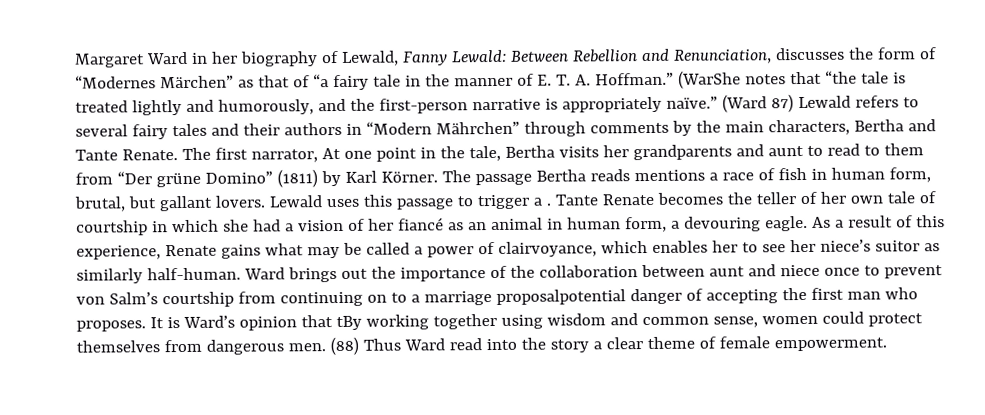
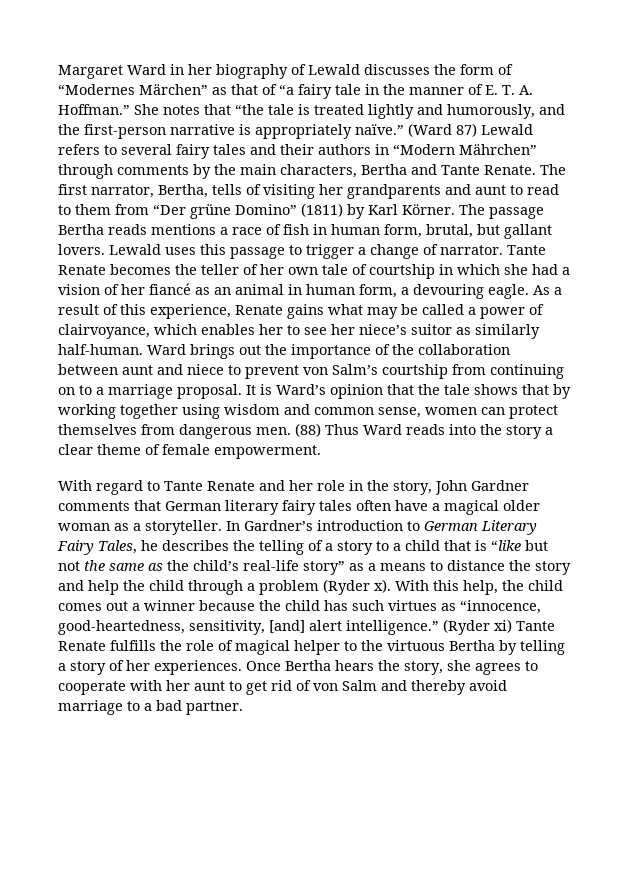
[340,48,772,66] Lewald, Fanny Lewald: Between Rebellion and Renunciation, -> [308,64,360,75] Lewald
[677,70,741,89] (WarShe -> [134,104,159,115] She
[321,145,599,162] At one point in the tale, Bertha visits -> [158,184,315,199] Bertha, tells of visiting
[545,203,551,206] . -> [370,244,503,259] change of narrator.
[823,267,860,276] once -> (224, 369) none
[495,287,918,305] [76,320,146,332] proposalpotential danger of accepting the first man who proposes. -> [177,384,242,399] proposal.
[335,315,362,331] tBy -> [418,384,571,399] the tale shows that by
[821,311,864,324] could -> [481,407,505,415] can
[448,338,482,351] read -> [406,424,445,435] reads
(887, 344) none -> [58,480,529,495] [58,500,540,515] [58,520,537,535] [57,540,548,555] [58,560,571,575] [58,579,563,595] [58,600,541,614] [58,619,555,635] [58,640,565,655] [58,660,538,675] [58,680,507,695] [58,700,243,715] // With regard to Tante Renate and her role in the story, John Gardner comments that German literary fairy tales often have a magical older woman as a storyteller. In Gardner’s introduction to German Literary Fairy Tales, he describes the telling of a story to a child that is “like but not the same as the child’s real-life story” as a means to distance the story and help the child through a problem (Ryder x). With this help, the child comes out a winner because the child has such virtues as “innocence, good-heartedness, sensitivity, [and] alert intelligence.” (Ryder xi) Tante Renate fulfills the role of magical helper to the virtuous Bertha by telling a story of her experiences. Once Bertha hears the story, she agrees to cooperate with her aunt to get rid of von Salm and thereby avoid marriage to a bad partner.

